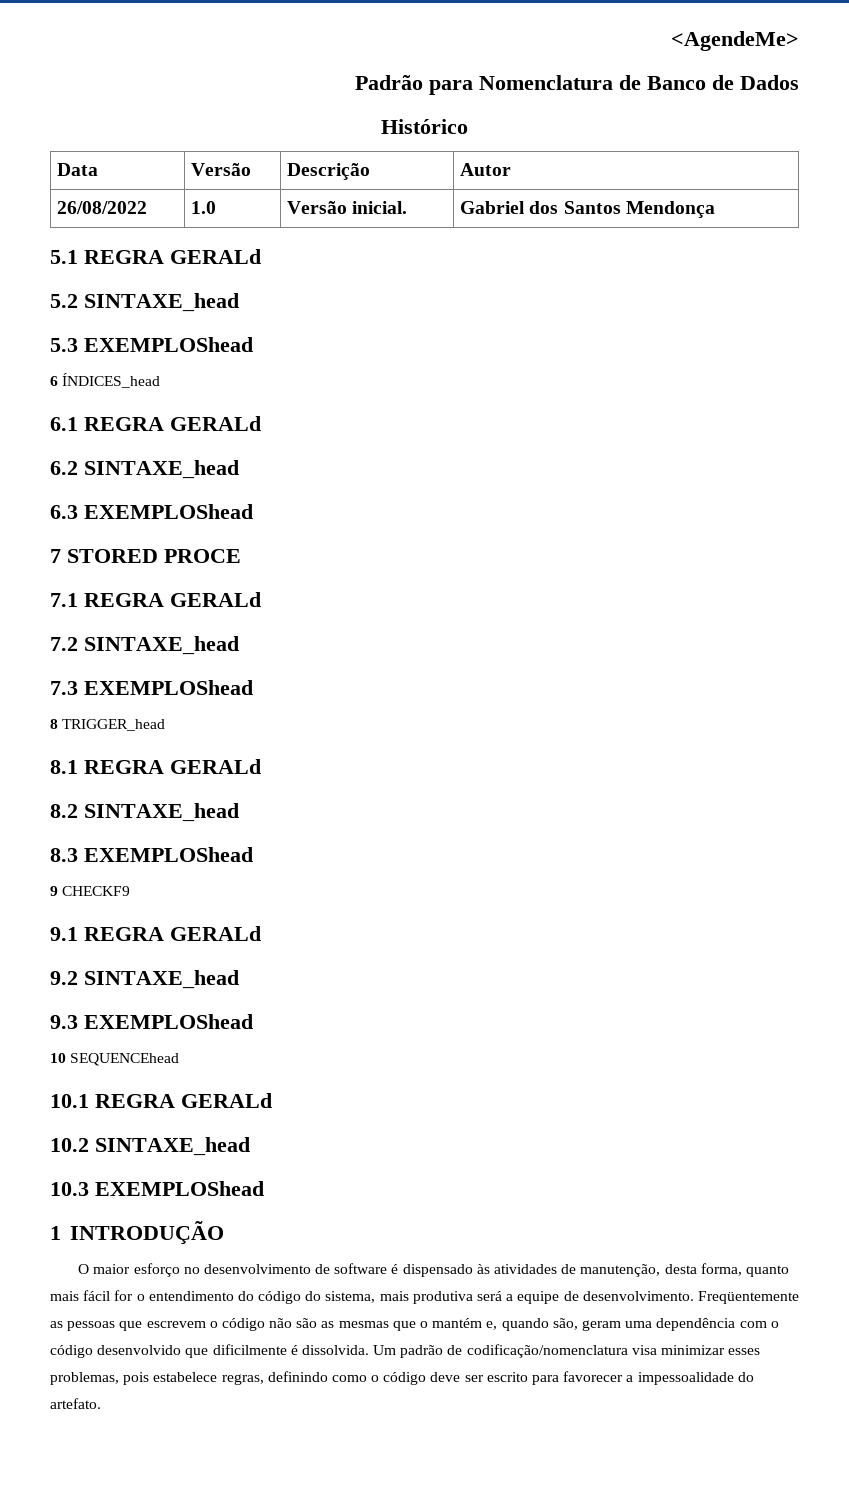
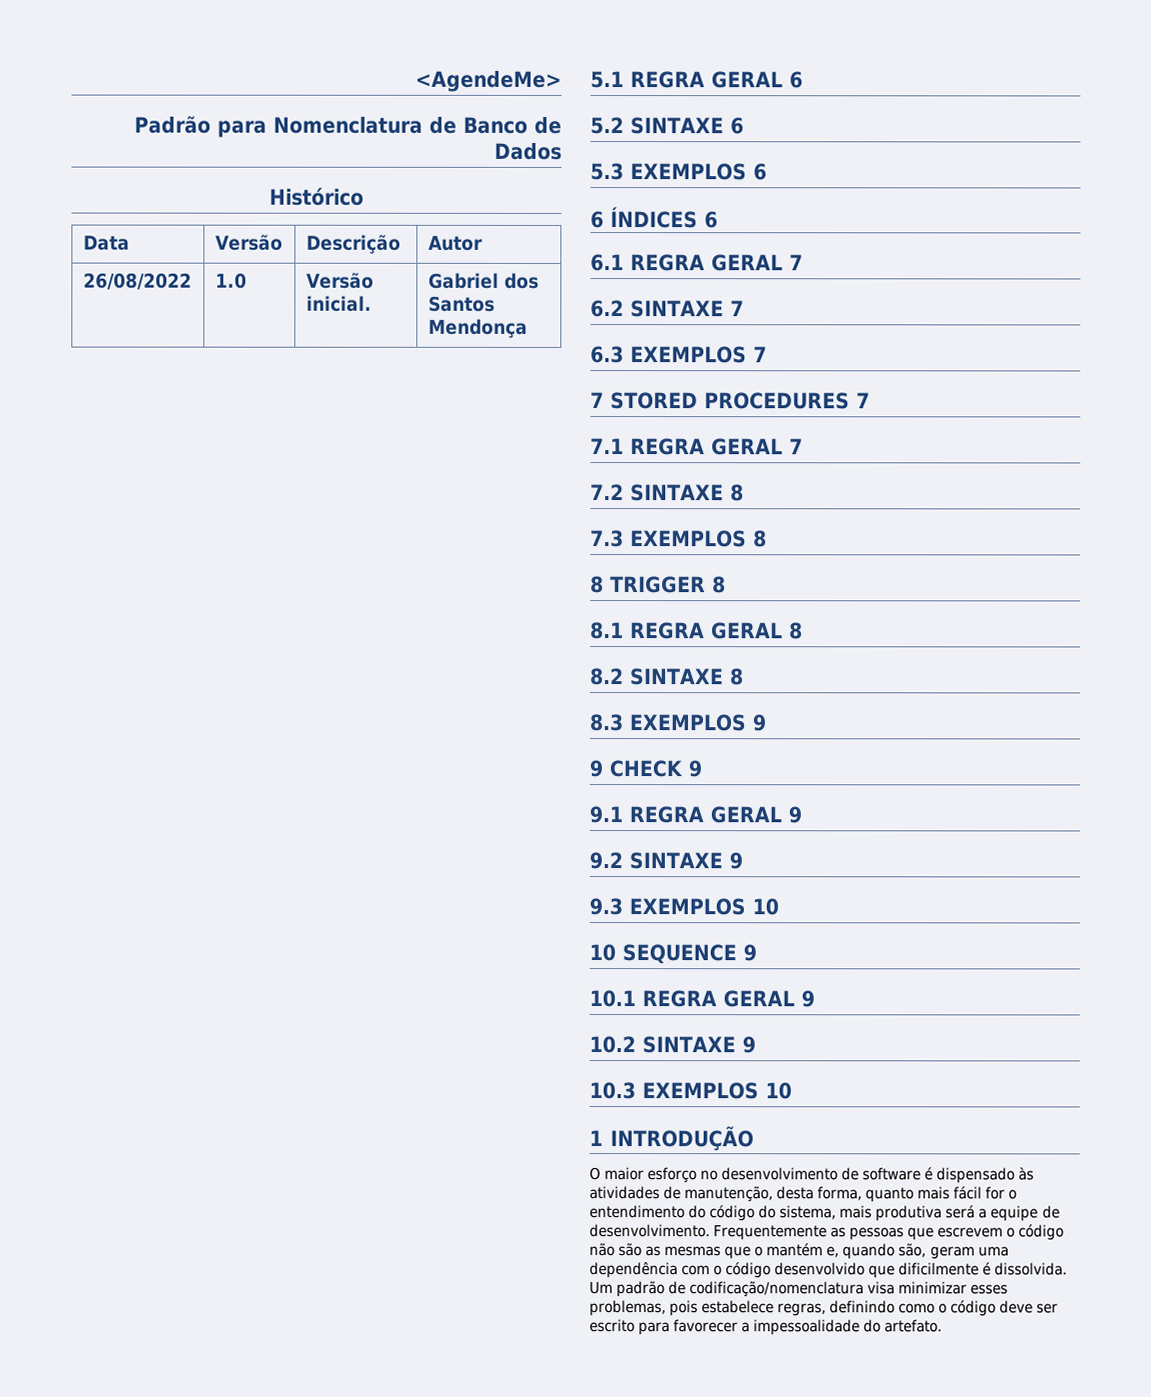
[170,249,261,264] GERALd -> [711,71,803,89] GERAL 6
[84,293,239,312] SINTAXE_head -> [630,117,744,135] SINTAXE 6
[84,337,253,352] [50,373,161,388] EXEMPLOShead // 6 ÍNDICES_head -> [630,163,767,181] [590,207,718,229] EXEMPLOS 6 // 6 ÍNDICES 6
[170,416,261,431] GERALd -> [711,254,803,272] GERAL 7
[84,460,239,479] SINTAXE_head -> [630,300,744,318] SINTAXE 7
[84,504,253,519] EXEMPLOShead -> [630,346,767,364] EXEMPLOS 7
[164,549,241,563] PROCE -> [704,392,870,410] PROCEDURES 7
[170,592,261,607] GERALd -> [711,438,803,456] GERAL 7
[84,636,239,655] SINTAXE_head -> [630,484,744,502] SINTAXE 8
[84,680,253,695] [50,719,166,731] EXEMPLOShead // 8 TRIGGER_head -> [630,530,767,548] [590,576,726,594] EXEMPLOS 8 // 8 TRIGGER 8
[170,759,261,774] GERALd -> [711,622,803,640] GERAL 8
[84,803,239,822] SINTAXE_head -> [630,668,744,686] SINTAXE 8
[84,847,253,862] [50,886,131,896] EXEMPLOShead // 9 CHECKF9 -> [629,714,766,732] [589,760,702,778] EXEMPLOS 9 // 9 CHECK 9
[170,926,261,941] GERALd -> [710,806,802,824] GERAL 9
[84,970,239,989] SINTAXE_head -> [629,852,743,870] SINTAXE 9
[84,1014,253,1029] [50,1053,180,1066] EXEMPLOShead // 10 SEQUENCEhead -> [629,898,779,916] [589,944,757,965] EXEMPLOS 10 // 10 SEQUENCE 9
[181,1093,272,1108] GERALd -> [723,990,815,1008] GERAL 9
[95,1137,250,1156] SINTAXE_head -> [642,1036,756,1054] SINTAXE 9
[95,1181,264,1196] EXEMPLOShead -> [642,1082,792,1100] EXEMPLOS 10
[697,1291,799,1304] Freqüentemente -> [713,1225,828,1241] Frequentemente

